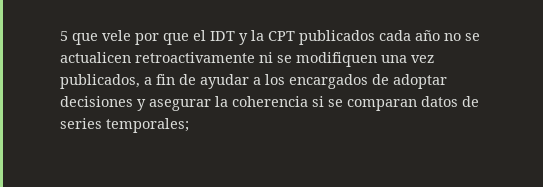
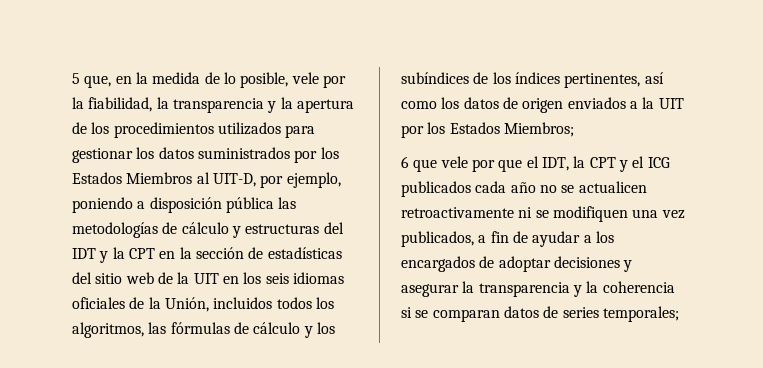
(68, 36) none -> [84,72,346,88] [72,97,354,113] [72,122,316,138] [72,147,339,163] [72,172,341,188] [72,197,297,213] [72,222,344,238] [72,247,342,263] [72,272,344,284] [72,297,334,312] [72,322,335,338] [401,72,664,88] [401,97,684,113] [401,122,574,138] [401,156,409,168] que, en la medida de lo posible, vele por la fiabilidad, la transparencia y la apertura de los procedimientos utilizados para gestionar los datos suministrados por los Estados Miembros al UIT-D, por ejemplo, poniendo a disposición pública las metodologías de cálculo y estructuras del IDT y la CPT en la sección de estadísticas del sitio web de la UIT en los seis idiomas oficiales de la Unión, incluidos todos los algoritmos, las fórmulas de cálculo y los subíndices de los índices pertinentes, así como los datos de origen enviados a la UIT por los Estados Miembros; // 6
[210,30,295,45] IDT y la CPT -> [541,156,670,172] IDT, la CPT y el ICG
(228, 101) none -> [478,281,599,297] transparencia y la

